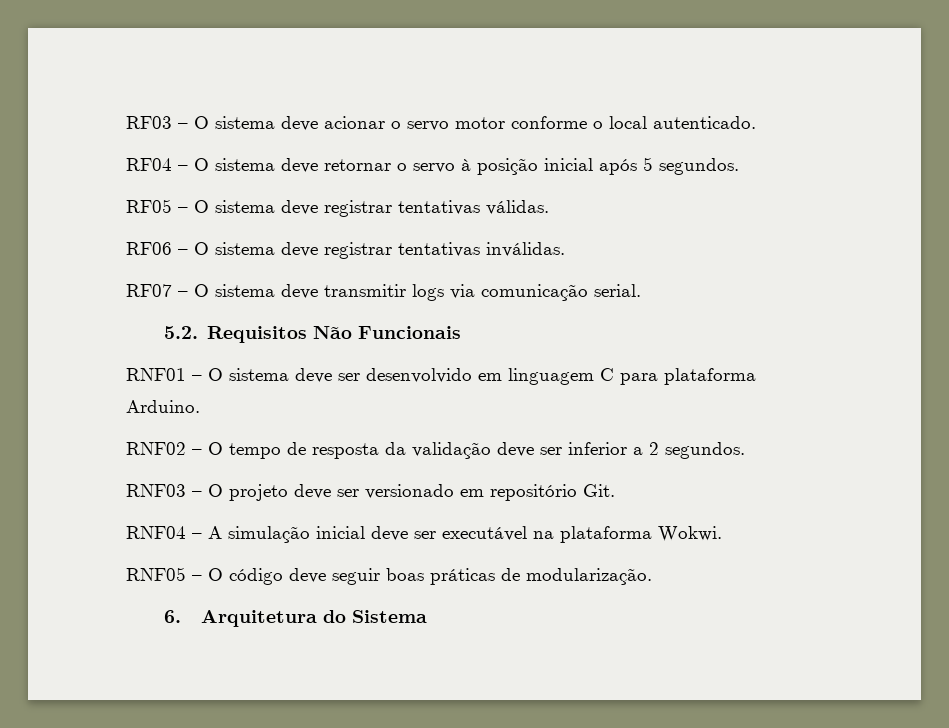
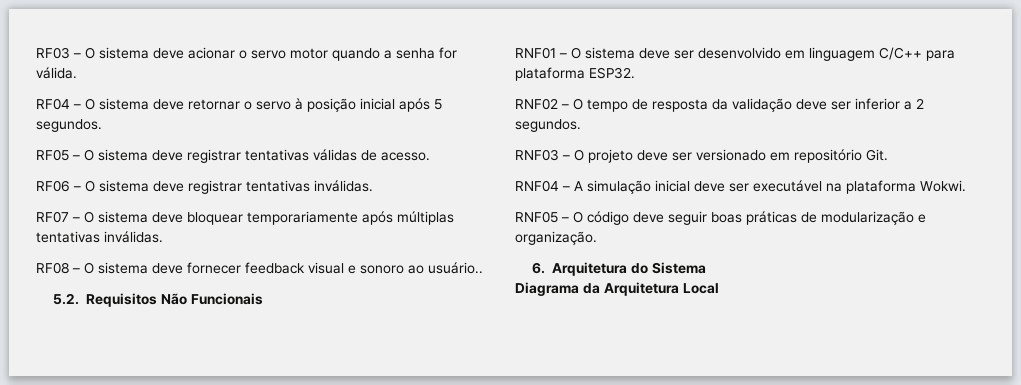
[511,116,756,129] conforme o local autenticado. -> [332,47,457,61] [36,67,77,79] quando a senha for válida.
[486,200,549,215] válidas. -> [313,149,430,161] válidas de acesso.
[324,284,641,301] transmitir logs via comunicação serial. -> [187,211,454,225] [36,231,163,243] [36,262,483,274] bloquear temporariamente após múltiplas tentativas inválidas. // RF08 – O sistema deve fornecer feedback visual e sonoro ao usuário..
[600,368,614,381] C -> [879,47,922,60] C/C++
[126,400,200,413] Arduino. -> [589,67,635,79] ESP32.
[526,568,652,585] modularização. -> [821,211,926,225] [515,231,597,245] modularização e organização.
(428, 616) none -> [515,282,719,296] // Diagrama da Arquitetura Local

